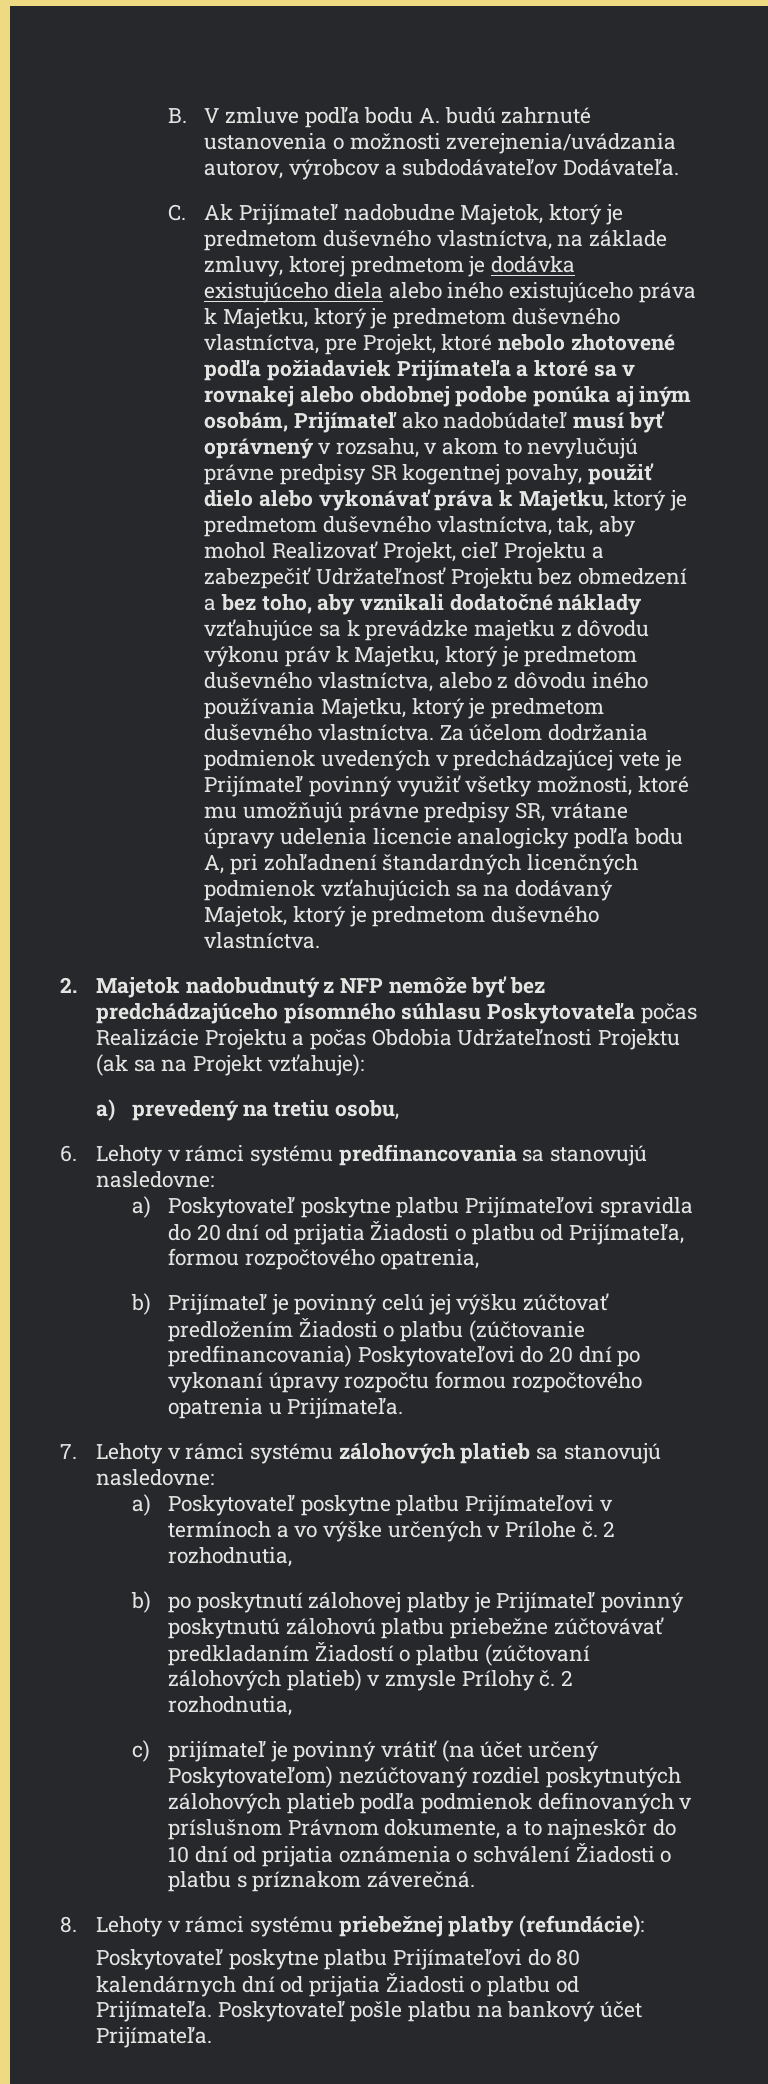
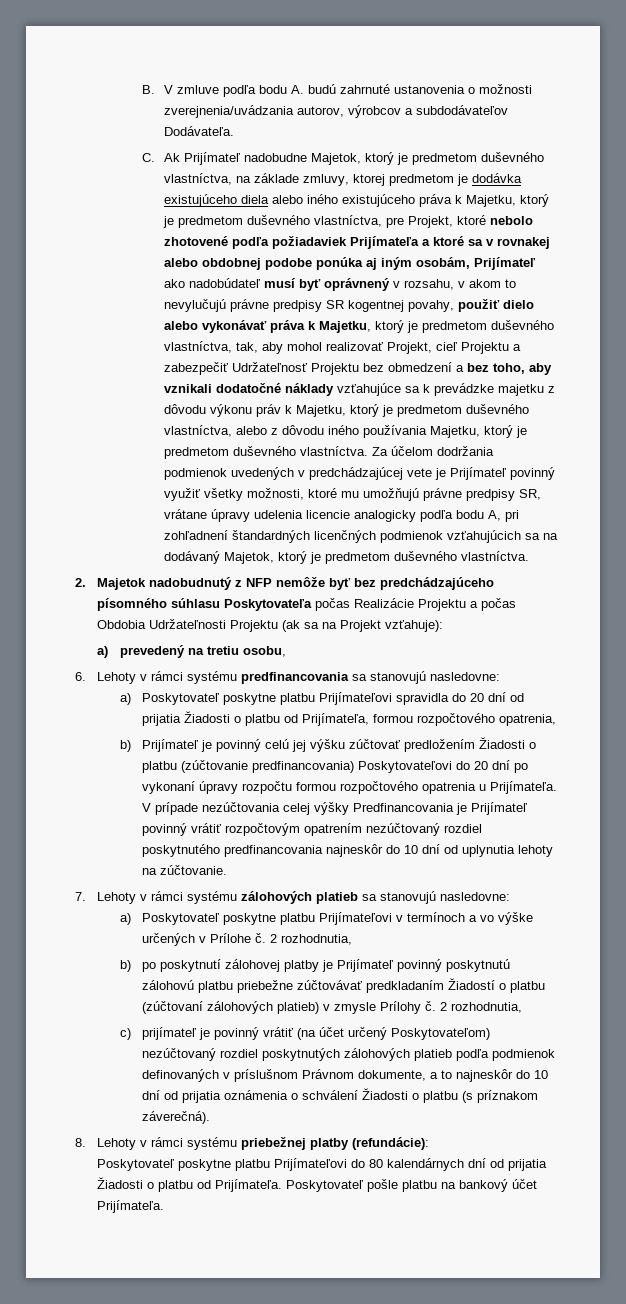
[271,541,378,559] Realizovať -> [326,342,384,351] realizovať
(404, 1408) none -> [141,802,527,815] [141,823,482,836] [141,844,553,857] [141,865,227,875] V prípade nezúčtovania celej výšky Predfinancovania je Prijímateľ povinný vrátiť rozpočtovým opatrením nezúčtovaný rozdiel poskytnutého predfinancovania najneskôr do 10 dní od uplynutia lehoty na zúčtovanie.
[236,1871,476,1892] s príznakom záverečná. -> [461,1090,538,1103] [141,1111,210,1124] (s príznakom záverečná).

